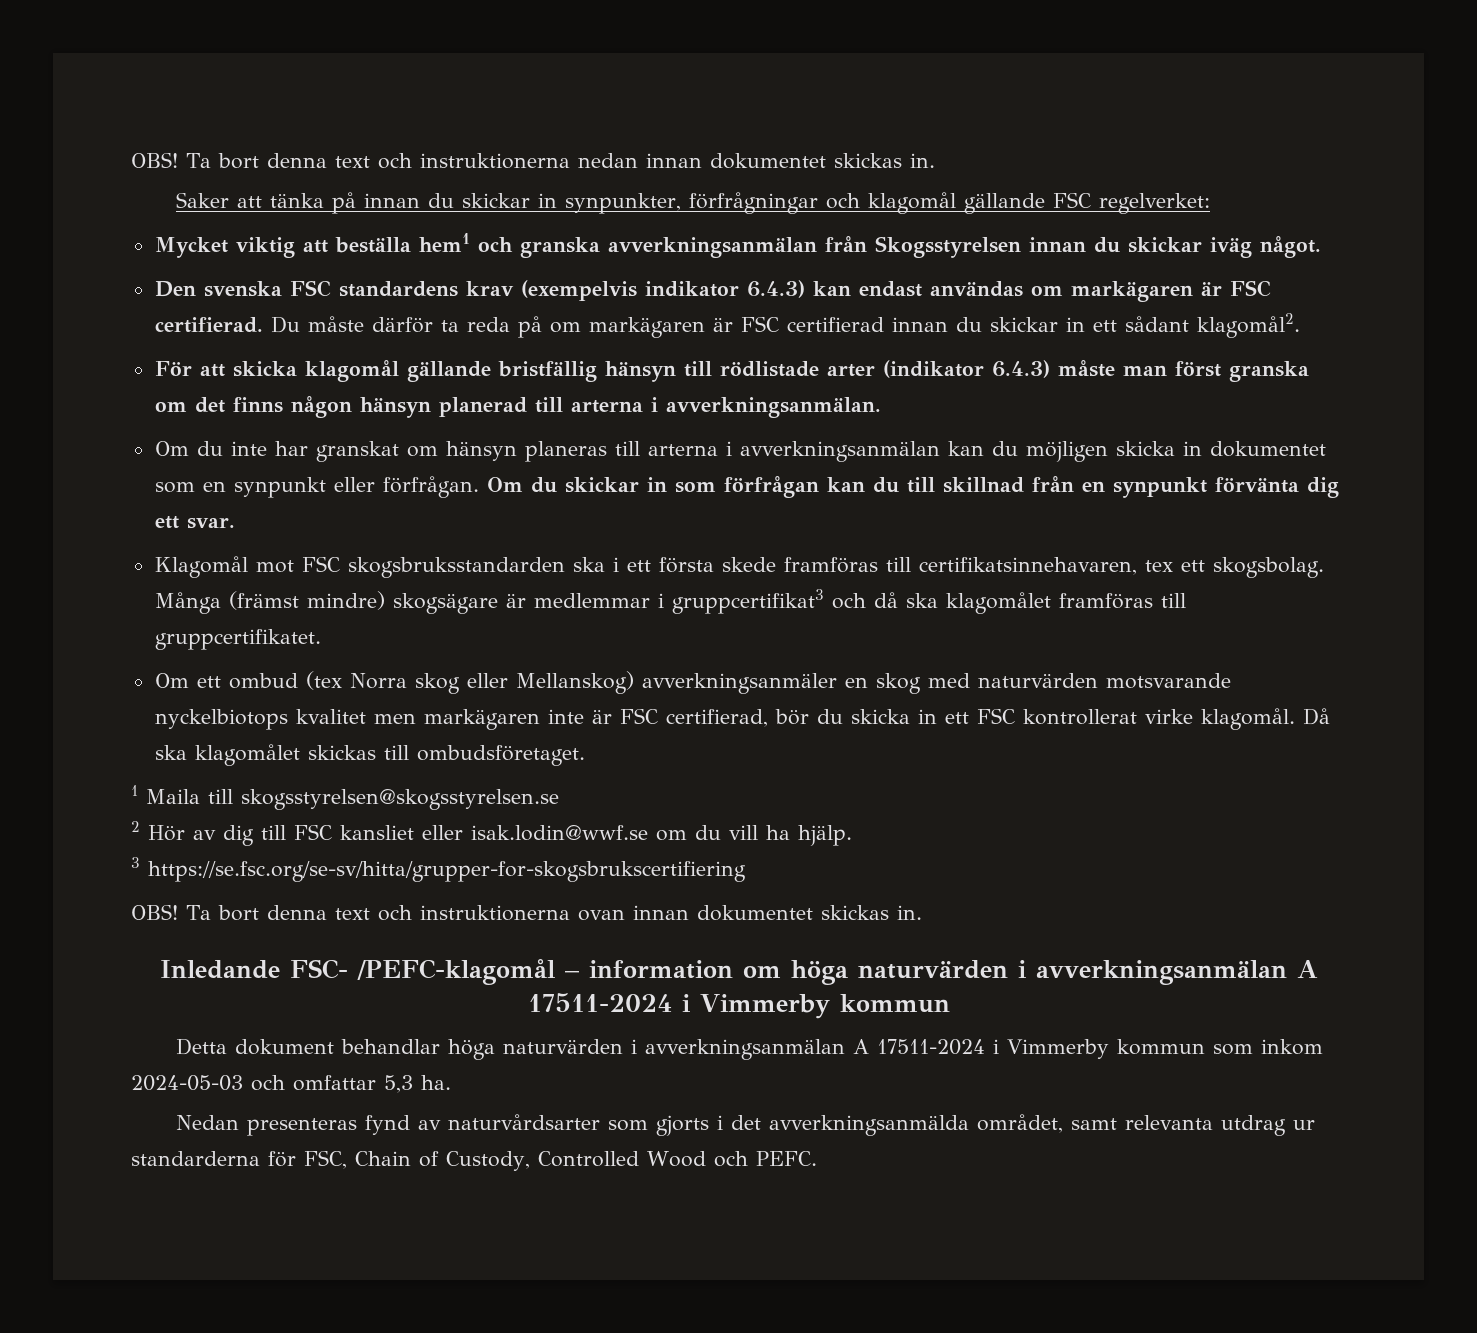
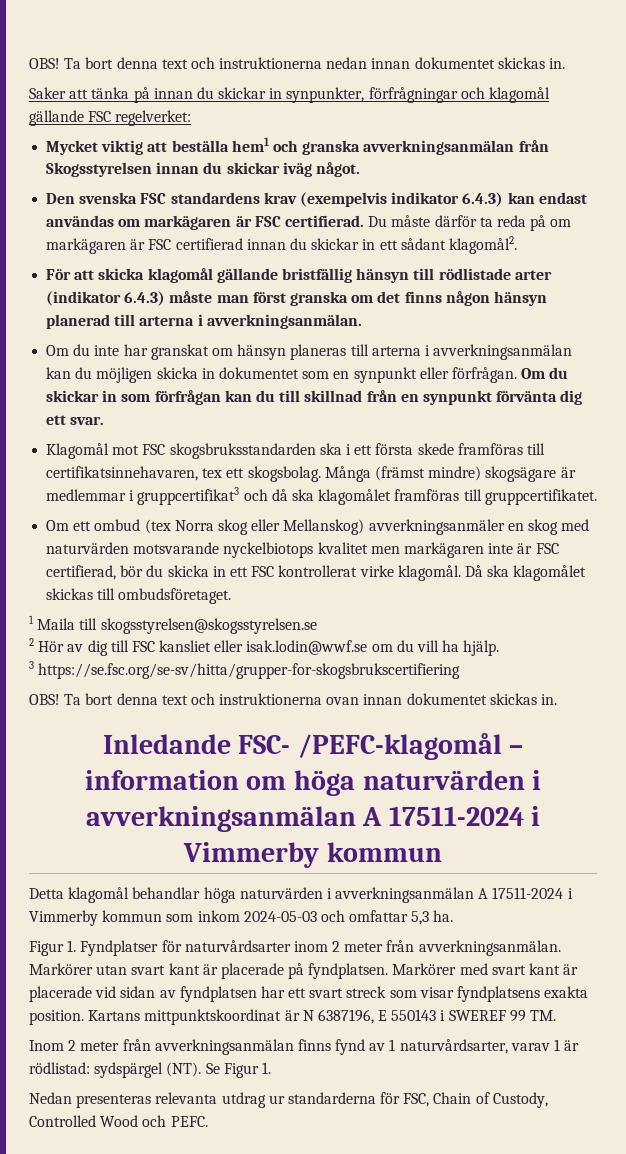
[234,1039,334,1055] dokument -> [68,887,130,903] klagomål
[175,1114,1117,1136] Nedan presenteras fynd av naturvårdsarter som gjorts i det avverkningsanmälda området, samt -> [29,940,561,956] [29,963,579,979] [29,986,589,1002] [29,1009,557,1025] [29,1039,580,1055] [29,1062,271,1078] [29,1092,152,1108] Figur 1. Fyndplatser för naturvårdsarter inom 2 meter från avverkningsanmälan. Markörer utan svart kant är placerade på fyndplatsen. Markörer med svart kant är placerade vid sidan av fyndplatsen har ett svart streck som visar fyndplatsens exakta position. Kartans mittpunktskoordinat är N 6387196, E 550143 i SWEREF 99 TM. // Inom 2 meter från avverkningsanmälan finns fynd av 1 naturvårdsarter, varav 1 är rödlistad: sydspärgel (NT). Se Figur 1. // Nedan presenteras

